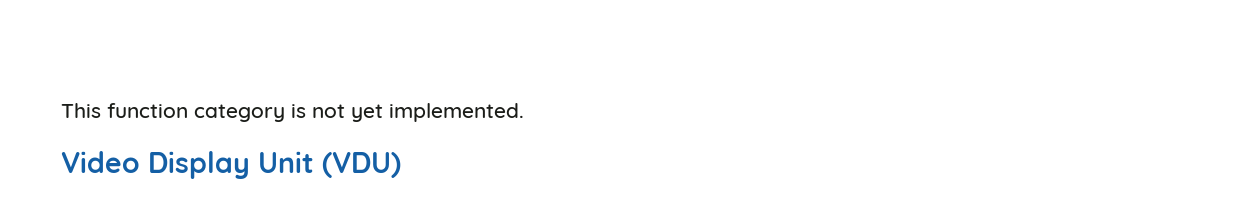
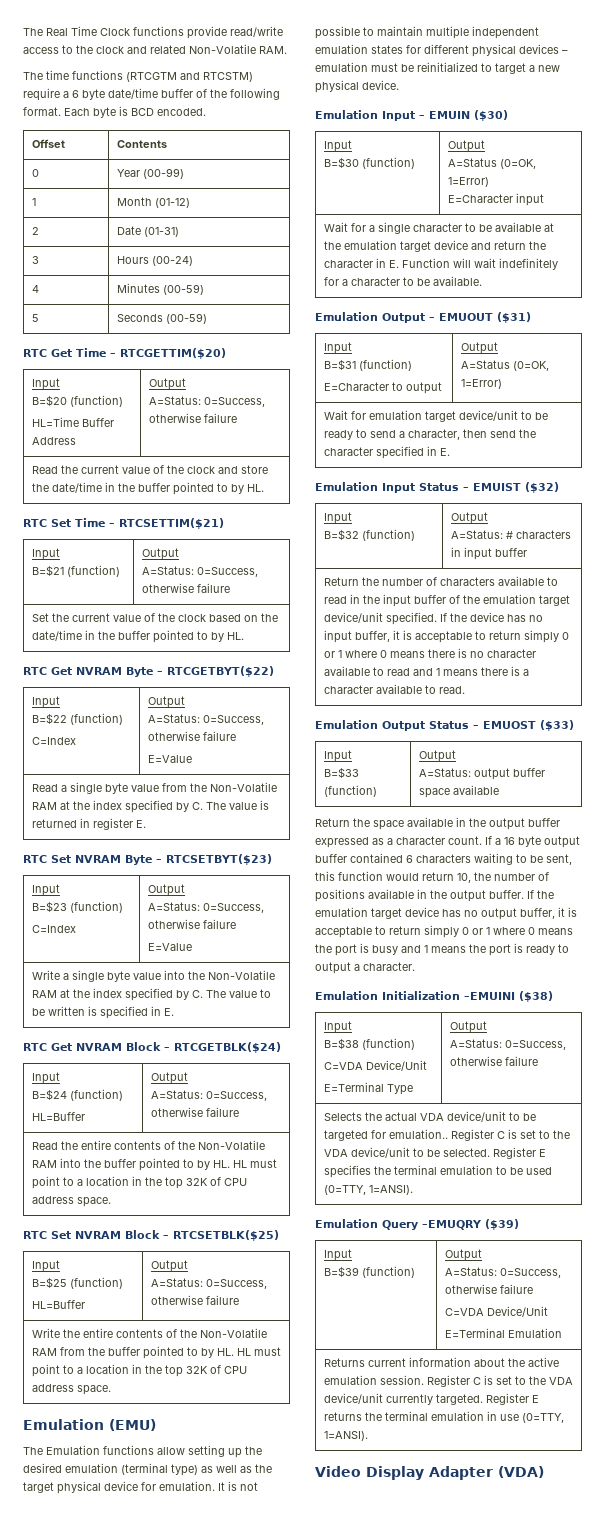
[61,103,524,122] This function category is not yet implemented. -> [23,26,283,39] [23,44,287,54] [23,70,253,82] [23,88,280,101] [23,106,206,118] [31,139,65,148] [116,140,167,148] [31,169,39,177] [116,168,184,179] [31,198,36,206] [116,197,190,208] [31,227,39,235] [116,226,179,237] [31,256,39,264] [116,256,193,266] [31,285,39,293] [116,283,204,295] [31,314,39,322] [116,313,207,324] [23,348,226,359] [31,378,60,390] [31,395,123,407] [31,417,114,427] [31,437,76,445] [148,378,186,390] [148,396,265,407] [148,413,237,423] [31,465,268,474] [31,482,264,495] [23,518,224,529] [31,548,60,560] [31,565,120,577] [141,548,179,560] [141,566,258,577] [141,583,230,593] [31,613,278,622] [31,630,244,643] [23,666,274,677] [31,696,60,708] [31,713,123,725] [31,737,76,745] [147,696,185,708] [147,714,264,725] [147,731,236,741] [147,755,192,763] [31,782,277,794] [31,800,269,813] [31,818,146,830] [23,854,272,865] [31,884,60,896] [31,901,123,913] [31,925,76,933] [147,884,185,896] [147,902,264,913] [147,919,236,929] [147,943,192,951] [31,970,275,982] [31,988,271,1001] [31,1006,174,1019] [23,1042,281,1053] [31,1072,60,1084] [31,1089,123,1101] [31,1112,85,1121] [150,1072,188,1084] [150,1090,267,1101] [150,1107,239,1117] [31,1140,265,1150] [31,1158,277,1171] [31,1176,247,1189] [31,1196,111,1207] [23,1230,279,1241] [31,1260,60,1272] [31,1277,123,1289] [31,1300,85,1309] [150,1260,188,1272] [150,1278,267,1289] [150,1295,239,1305] [31,1328,267,1338] [31,1346,281,1359] [31,1364,247,1377] [31,1384,111,1395] [23,1419,156,1431] [23,1445,262,1458] [23,1463,272,1476] [23,1481,258,1494] [315,26,539,39] [315,44,568,57] [315,62,560,74] [315,80,399,93] [315,110,508,121] [323,140,352,152] [323,157,415,169] [447,140,485,152] [447,158,536,169] [447,177,489,187] [447,193,544,206] [323,222,554,234] [323,240,546,252] [323,258,558,270] [323,276,482,286] [315,312,531,323] [323,342,352,354] [323,359,412,371] [323,382,442,394] [460,342,498,354] [460,360,549,371] [460,379,502,389] [323,410,548,422] [323,429,536,440] [323,446,450,459] [315,482,559,493] [323,512,352,524] [323,529,415,541] [450,512,488,524] [450,530,571,539] [450,547,527,560] [323,576,558,586] [323,594,570,607] [323,612,543,625] [323,630,569,643] [323,648,536,658] [323,666,529,676] [323,684,465,694] [315,720,574,731] [323,750,352,762] [323,767,359,779] [323,785,377,797] [418,750,456,762] [418,768,545,780] [418,785,499,798] [315,817,560,830] [315,836,580,848] [315,853,572,865] [315,871,549,883] [315,889,554,902] [315,907,577,920] [315,925,573,938] [315,943,569,956] [315,962,415,974] [315,991,553,1002] [323,1021,352,1033] [323,1038,415,1050] [323,1060,427,1071] [323,1082,413,1095] [449,1021,487,1033] [449,1039,566,1050] [449,1056,538,1066] [323,1111,536,1122] [323,1129,570,1141] [323,1147,546,1159] [323,1165,552,1178] [323,1185,413,1195] [315,1219,519,1230] [323,1249,352,1261] [323,1266,415,1278] [444,1249,482,1261] [444,1267,561,1278] [444,1284,533,1294] [444,1306,548,1317] [444,1328,562,1338] [323,1357,559,1367] [323,1375,573,1387] [323,1393,539,1405] [323,1411,564,1423] [323,1431,368,1441] The Real Time Clock functions provide read/write access to the clock and related Non-Volatile RAM. // The time functions (RTCGTM and RTCSTM) require a 6 byte date/time buffer of the following format. Each byte is BCD encoded. // Offset | Contents // 0 | Year (00-99) // 1 | Month (01-12) // 2 | Date (01-31) // 3 | Hours (00-24) // 4 | Minutes (00-59) // 5 | Seconds (00-59) // RTC Get Time – RTCGETTIM($20) // Input // B=$20 (function) // HL=Time Buffer Address | Output // A=Status: 0=Success, otherwise failure // Read the current value of the clock and store the date/time in the buffer pointed to by HL. // RTC Set Time – RTCSETTIM($21) // Input // B=$21 (function) | Output // A=Status: 0=Success, otherwise failure // Set the current value of the clock based on the date/time in the buffer pointed to by HL. // RTC Get NVRAM Byte – RTCGETBYT($22) // Input // B=$22 (function) // C=Index | Output // A=Status: 0=Success, otherwise failure // E=Value // Read a single byte value from the Non-Volatile RAM at the index specified by C. The value is returned in register E. // RTC Set NVRAM Byte – RTCSETBYT($23) // Input // B=$23 (function) // C=Index | Output // A=Status: 0=Success, otherwise failure // E=Value // Write a single byte value into the Non-Volatile RAM at the index specified by C. The value to be written is specified in E. // RTC Get NVRAM Block – RTCGETBLK($24) // Input // B=$24 (function) // HL=Buffer | Output // A=Status: 0=Success, otherwise failure // Read the entire contents of the Non-Volatile RAM into the buffer pointed to by HL. HL must point to a location in the top 32K of CPU address space. // RTC Set NVRAM Block – RTCSETBLK($25) // Input // B=$25 (function) // HL=Buffer | Output // A=Status: 0=Success, otherwise failure // Write the entire contents of the Non-Volatile RAM from the buffer pointed to by HL. HL must point to a location in the top 32K of CPU address space. // Emulation (EMU) // The Emulation functions allow setting up the desired emulation (terminal type) as well as the target physical device for emulation. It is not possible to maintain multiple independent emulation states for different physical devices – emulation must be reinitialized to target a new physical device. // Emulation Input – EMUIN ($30) // Input // B=$30 (function) | Output // A=Status (0=OK, 1=Error) // E=Character input // Wait for a single character to be available at the emulation target device and return the character in E. Function will wait indefinitely for a character to be available. // Emulation Output – EMUOUT ($31) // Input // B=$31 (function) // E=Character to output | Output // A=Status (0=OK, 1=Error) // Wait for emulation target device/unit to be ready to send a character, then send the character specified in E. // Emulation Input Status – EMUIST ($32) // Input // B=$32 (function) | Output // A=Status: # characters in input buffer // Return the number of characters available to read in the input buffer of the emulation target device/unit specified. If the device has no input buffer, it is acceptable to return simply 0 or 1 where 0 means there is no character available to read and 1 means there is a character available to read. // Emulation Output Status – EMUOST ($33) // Input // B=$33 (function) | Output // A=Status: output buffer space available // Return the space available in the output buffer expressed as a character count. If a 16 byte output buffer contained 6 characters waiting to be sent, this function would return 10, the number of positions available in the output buffer. If the emulation target device has no output buffer, it is acceptable to return simply 0 or 1 where 0 means the port is busy and 1 means the port is ready to output a character. // Emulation Initialization –EMUINI ($38) // Input // B=$38 (function) // C=VDA Device/Unit // E=Terminal Type | Output // A=Status: 0=Success, otherwise failure // Selects the actual VDA device/unit to be targeted for emulation.. Register C is set to the VDA device/unit to be selected. Register E specifies the terminal emulation to be used (0=TTY, 1=ANSI). // Emulation Query –EMUQRY ($39) // Input // B=$39 (function) | Output // A=Status: 0=Success, otherwise failure // C=VDA Device/Unit // E=Terminal Emulation // Returns current information about the active emulation session. Register C is set to the VDA device/unit currently targeted. Register E returns the terminal emulation in use (0=TTY, 1=ANSI).
[258,151,401,178] Unit (VDU) -> [429,1466,544,1480] Adapter (VDA)

